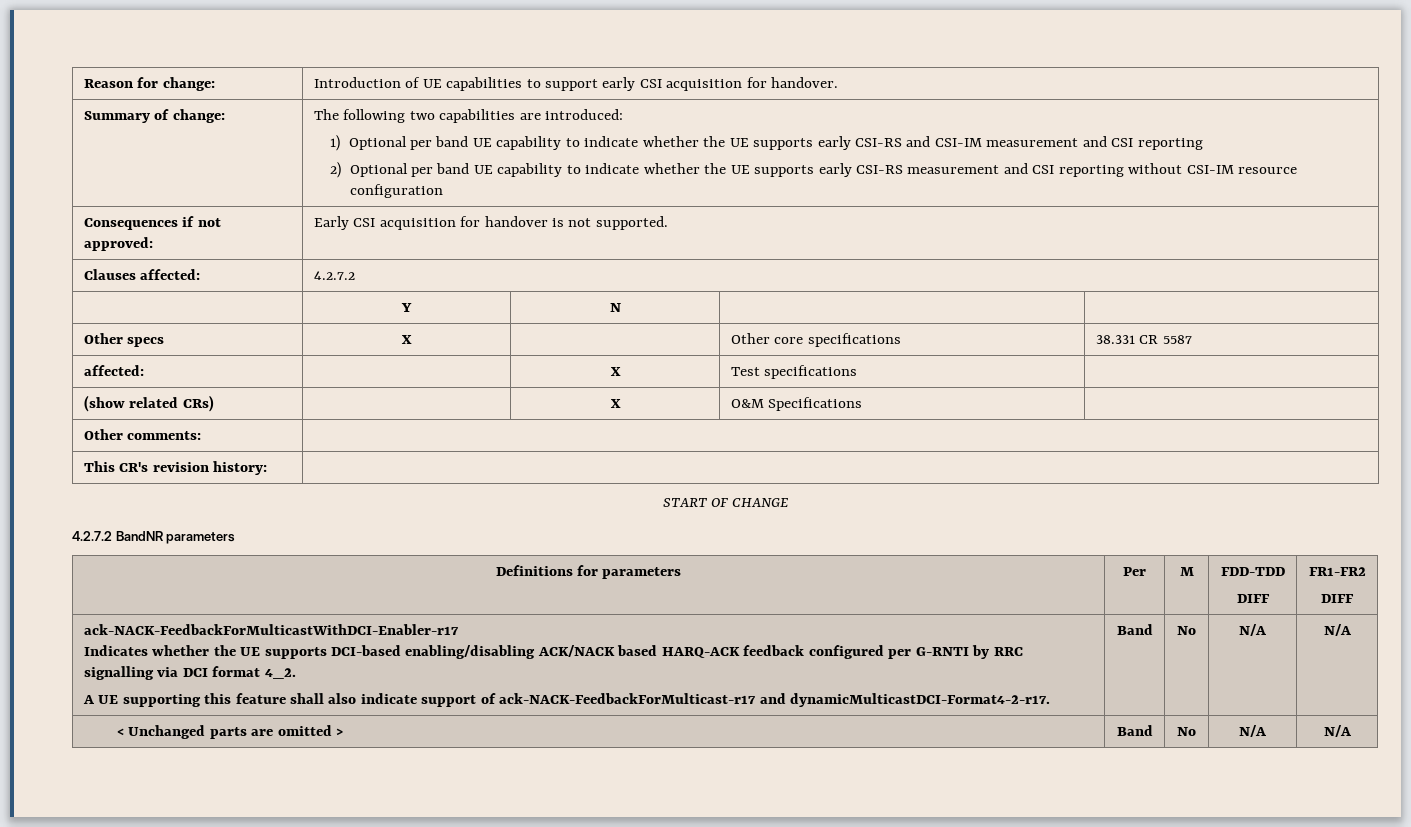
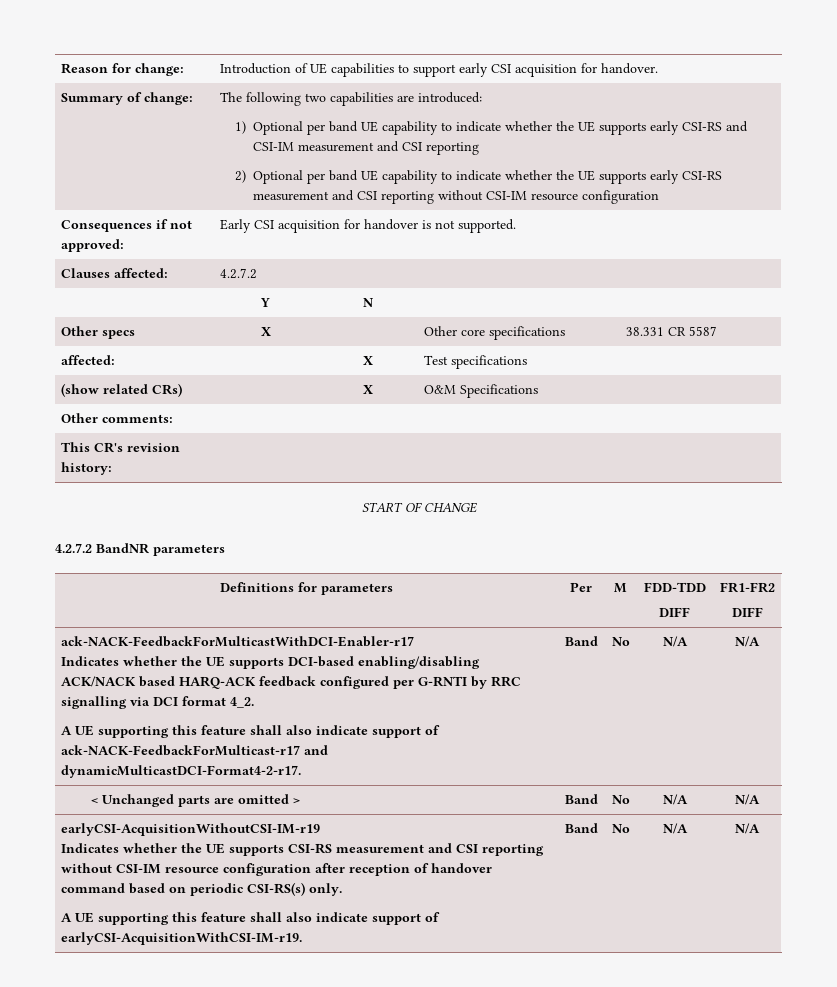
(1351, 731) none -> [61,823,321,836] [61,843,545,856] [61,863,493,876] [61,882,343,896] [61,912,441,925] [61,932,303,945] [564,823,598,833] [611,824,630,833] [662,823,688,834] [735,823,760,834] // earlyCSI-AcquisitionWithoutCSI-IM-r19 // Indicates whether the UE supports CSI-RS measurement and CSI reporting without CSI-IM resource configuration after reception of handover command based on periodic CSI-RS(s) only. // A UE supporting this feature shall also indicate support of earlyCSI-AcquisitionWithCSI-IM-r19. | Band | No | N/A | N/A

